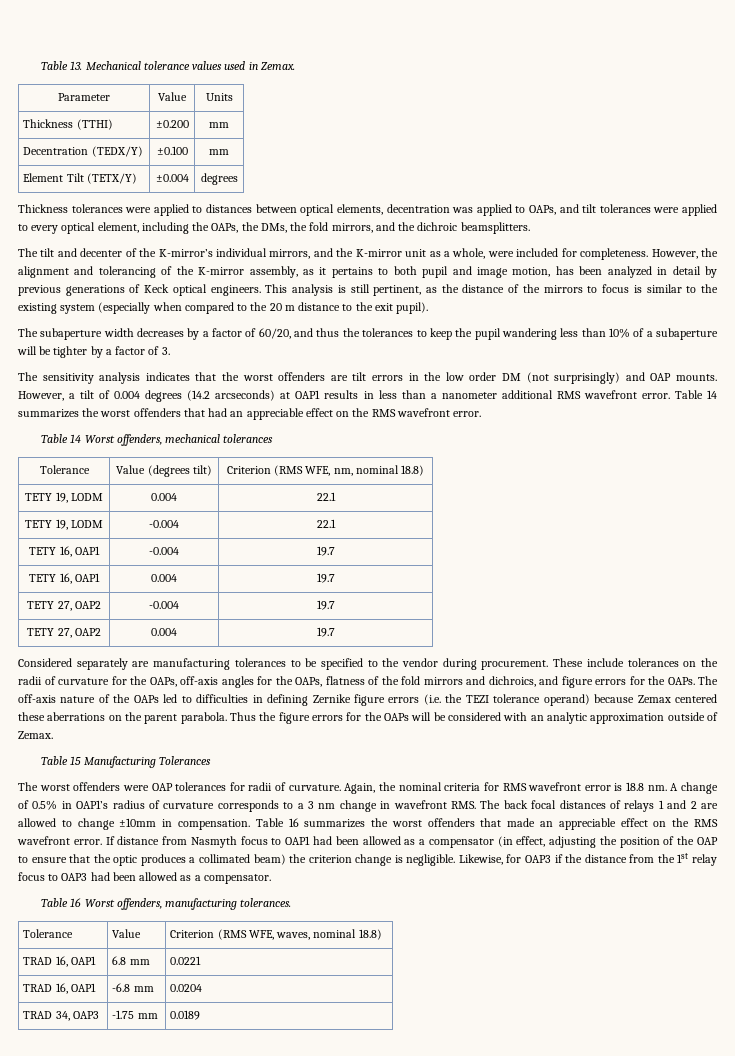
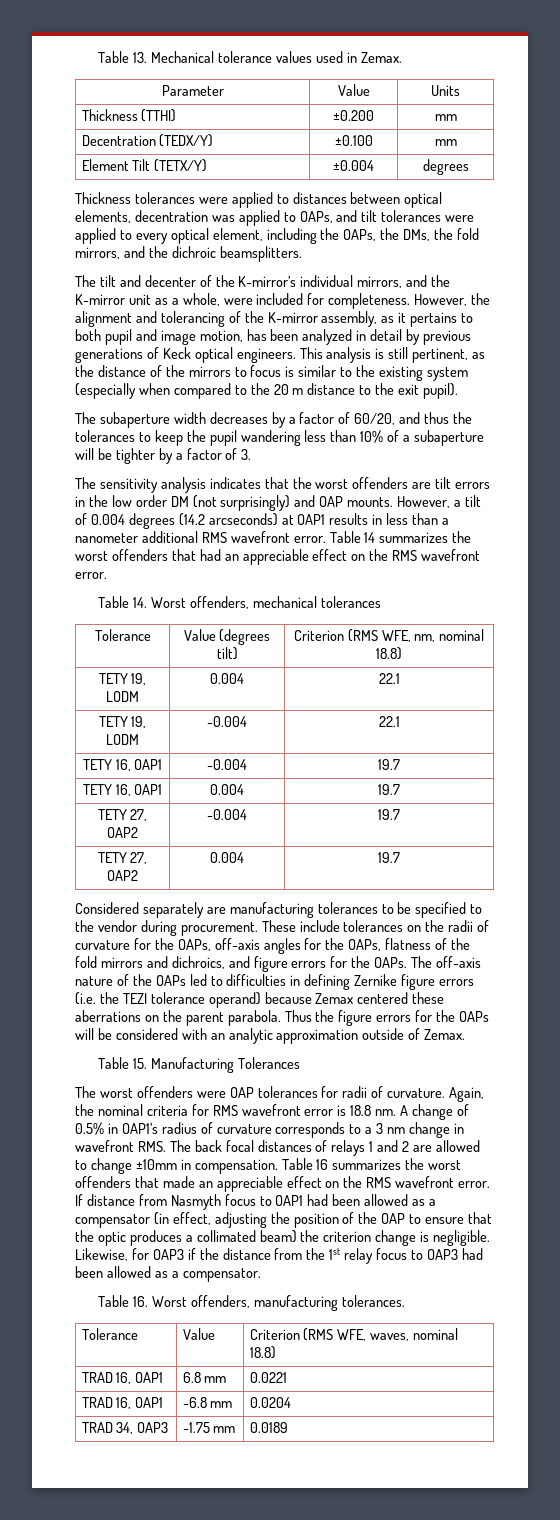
[70,434,82,443] 14 -> [133,597,148,608] 14.
[70,756,82,765] 15 -> [133,1058,148,1069] 15.
[70,898,82,907] 16 -> [133,1296,149,1307] 16.

